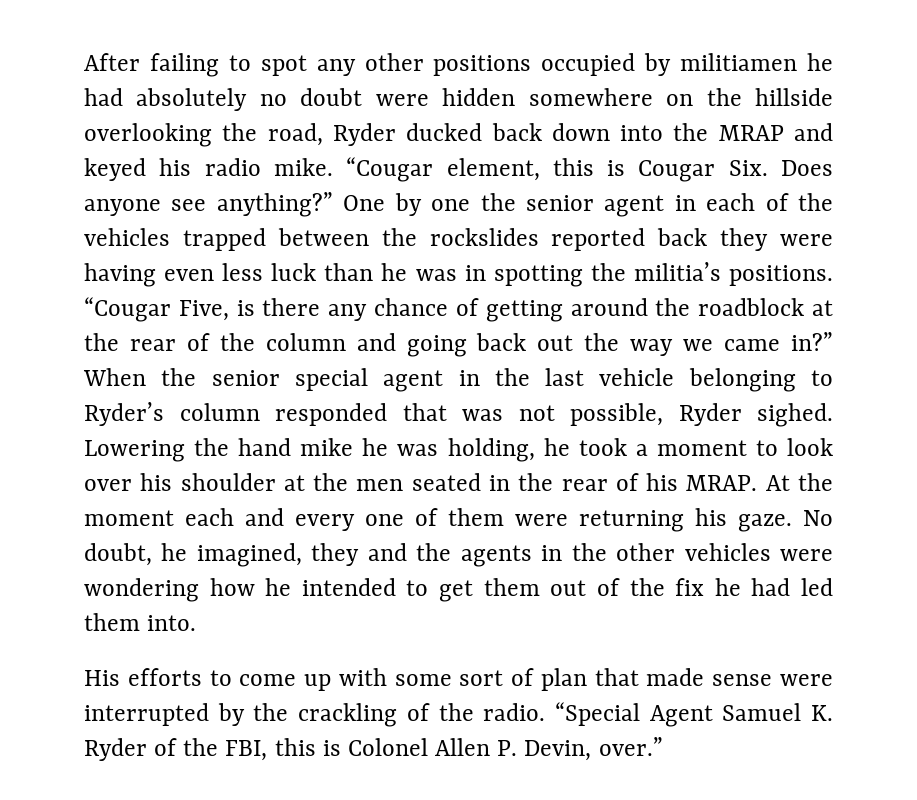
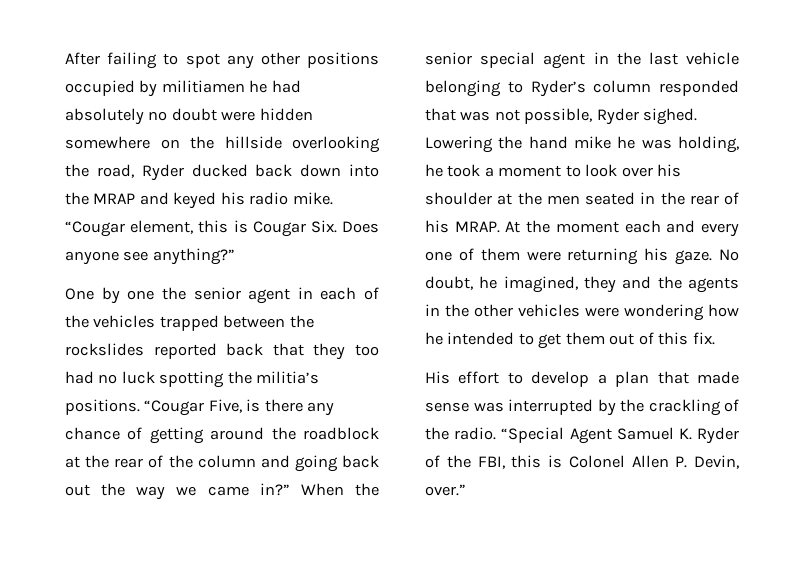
(333, 204) none -> (235, 256) //
[720,228,833,251] [84,263,486,287] they were having even less luck than he was in -> [272,343,379,360] [65,371,155,384] that they too had no luck
[629,578,834,596] [84,613,197,631] [84,668,535,691] the fix he had led them into. // His efforts to come up with some sort of -> [658,332,715,345] [425,371,607,387] this fix. // His effort to develop a
[779,674,833,686] were -> [473,402,504,412] was

